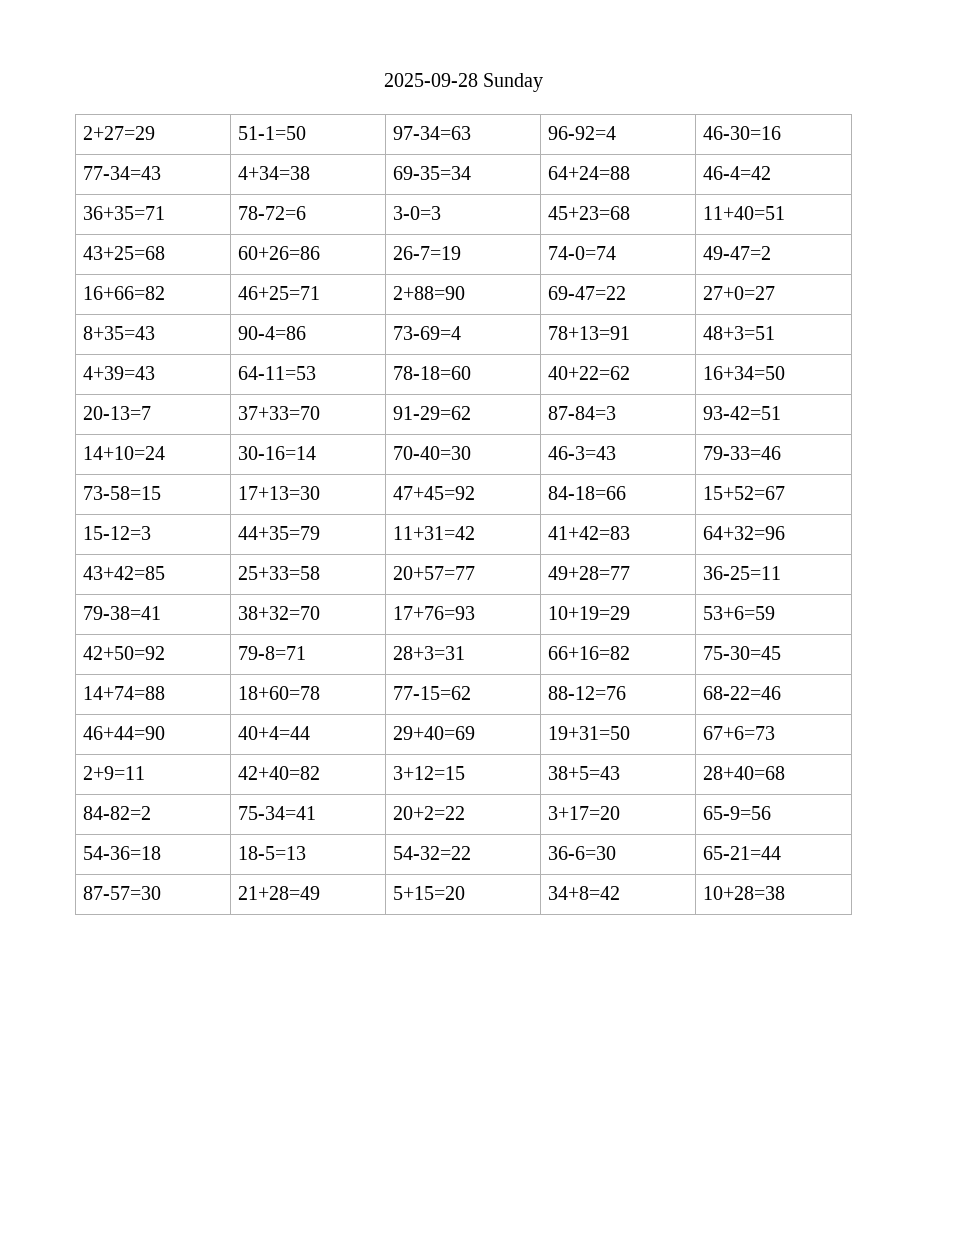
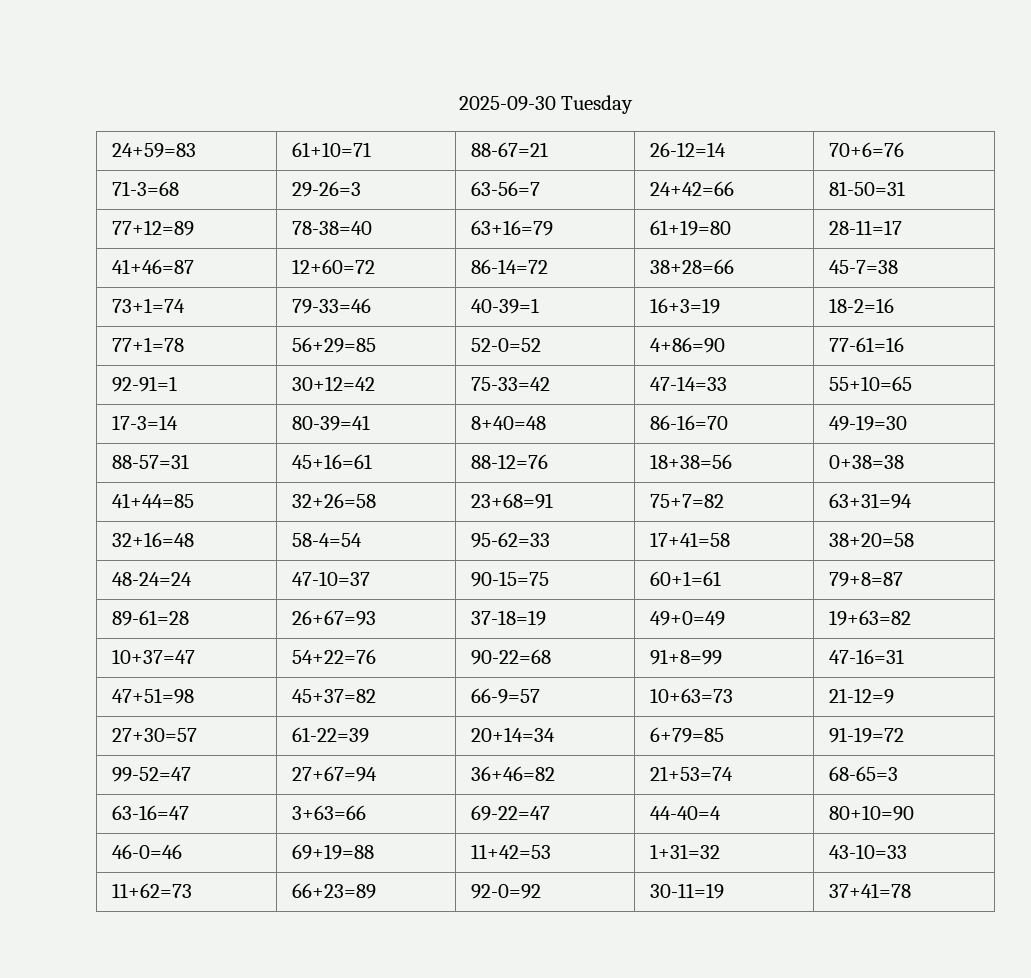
[383,73,544,92] [83,126,156,140] [238,126,307,140] [393,126,472,140] [548,126,617,140] [703,126,782,140] [83,166,162,180] [238,166,311,180] [393,166,472,180] [548,166,631,180] [703,166,772,180] [83,206,166,220] [238,206,307,220] [393,206,442,220] [548,206,631,220] [703,206,786,220] [83,246,166,260] [238,246,321,260] [393,246,462,260] [548,246,617,260] [703,246,772,260] [83,286,166,300] [238,286,321,300] [393,286,466,300] [548,286,627,300] [703,286,776,300] [83,326,156,340] [238,326,307,340] [393,326,462,340] [548,326,631,340] [703,326,776,340] [83,366,156,380] [238,366,317,380] [393,366,472,380] [548,366,631,380] [703,366,786,380] [83,406,152,420] [238,406,321,420] [393,406,472,420] [548,406,617,420] [703,406,782,420] [83,446,166,460] [238,446,317,460] [393,446,472,460] [548,446,617,460] [703,446,782,460] [83,486,162,500] [238,486,321,500] [393,486,476,500] [548,486,627,500] [703,486,786,500] [83,526,152,540] [238,526,321,540] [393,526,476,540] [548,526,631,540] [703,526,786,540] [83,566,166,580] [238,566,321,580] [393,566,476,580] [548,566,631,580] [703,566,782,580] [83,606,162,620] [238,606,321,620] [393,606,476,620] [548,606,631,620] [703,606,776,620] [83,646,166,660] [238,646,307,660] [393,646,466,660] [548,646,631,660] [703,646,782,660] [83,686,166,700] [238,686,321,700] [393,686,472,700] [548,686,627,700] [703,686,782,700] [83,726,166,740] [238,726,311,740] [393,726,476,740] [548,726,631,740] [703,726,776,740] [83,766,146,780] [238,766,321,780] [393,766,466,780] [548,766,621,780] [703,766,786,780] [83,806,152,820] [238,806,317,820] [393,806,466,820] [548,806,621,820] [703,806,772,820] [83,846,162,860] [238,846,307,860] [393,846,472,860] [548,846,617,860] [703,846,782,860] [83,886,162,900] [238,886,321,900] [393,886,466,900] [548,886,621,900] [703,886,786,900] 2025-09-28 Sunday // 2+27=29 | 51-1=50 | 97-34=63 | 96-92=4 | 46-30=16 // 77-34=43 | 4+34=38 | 69-35=34 | 64+24=88 | 46-4=42 // 36+35=71 | 78-72=6 | 3-0=3 | 45+23=68 | 11+40=51 // 43+25=68 | 60+26=86 | 26-7=19 | 74-0=74 | 49-47=2 // 16+66=82 | 46+25=71 | 2+88=90 | 69-47=22 | 27+0=27 // 8+35=43 | 90-4=86 | 73-69=4 | 78+13=91 | 48+3=51 // 4+39=43 | 64-11=53 | 78-18=60 | 40+22=62 | 16+34=50 // 20-13=7 | 37+33=70 | 91-29=62 | 87-84=3 | 93-42=51 // 14+10=24 | 30-16=14 | 70-40=30 | 46-3=43 | 79-33=46 // 73-58=15 | 17+13=30 | 47+45=92 | 84-18=66 | 15+52=67 // 15-12=3 | 44+35=79 | 11+31=42 | 41+42=83 | 64+32=96 // 43+42=85 | 25+33=58 | 20+57=77 | 49+28=77 | 36-25=11 // 79-38=41 | 38+32=70 | 17+76=93 | 10+19=29 | 53+6=59 // 42+50=92 | 79-8=71 | 28+3=31 | 66+16=82 | 75-30=45 // 14+74=88 | 18+60=78 | 77-15=62 | 88-12=76 | 68-22=46 // 46+44=90 | 40+4=44 | 29+40=69 | 19+31=50 | 67+6=73 // 2+9=11 | 42+40=82 | 3+12=15 | 38+5=43 | 28+40=68 // 84-82=2 | 75-34=41 | 20+2=22 | 3+17=20 | 65-9=56 // 54-36=18 | 18-5=13 | 54-32=22 | 36-6=30 | 65-21=44 // 87-57=30 | 21+28=49 | 5+15=20 | 34+8=42 | 10+28=38 -> [458,95,634,114] [111,143,196,158] [291,142,371,157] [470,142,548,157] [649,142,726,157] [828,142,904,157] [111,181,179,196] [291,181,361,197] [470,181,540,196] [649,181,734,196] [828,181,905,196] [111,220,194,236] [291,221,372,235] [470,220,553,236] [649,220,731,236] [828,220,902,235] [111,259,194,274] [291,259,375,274] [470,259,548,274] [649,259,734,274] [828,260,898,274] [111,298,185,313] [291,298,371,314] [470,298,539,314] [649,298,720,314] [828,298,894,313] [111,337,184,352] [291,337,376,353] [470,338,541,352] [649,337,725,353] [828,337,904,352] [111,376,177,392] [291,376,375,391] [470,377,550,391] [649,376,727,391] [828,376,912,391] [111,415,178,430] [291,415,370,431] [470,416,546,430] [649,415,728,430] [828,415,907,431] [111,454,189,469] [291,454,372,469] [470,454,548,469] [649,454,732,469] [828,455,904,469] [111,493,194,508] [291,493,376,508] [470,493,553,509] [649,494,724,508] [828,493,912,509] [111,532,194,547] [291,533,362,547] [470,532,550,548] [649,532,730,547] [828,533,914,547] [111,572,192,586] [291,571,370,586] [470,571,549,587] [649,571,721,586] [828,572,903,587] [111,610,189,626] [291,610,376,626] [470,610,546,626] [649,611,725,626] [828,610,911,626] [111,649,195,664] [291,649,376,664] [470,649,551,665] [649,649,722,665] [828,649,904,664] [111,688,194,704] [291,689,376,703] [470,688,540,704] [649,688,733,703] [828,688,894,704] [111,728,197,742] [291,727,369,743] [470,727,555,742] [649,727,724,743] [828,727,904,743] [111,767,191,782] [291,766,377,782] [470,766,555,781] [649,766,733,781] [828,766,898,781] [111,805,189,820] [291,805,366,820] [470,805,550,821] [649,806,721,820] [828,805,914,821] [111,844,182,859] [291,844,374,860] [470,844,551,859] [649,844,720,859] [828,844,907,859] [111,883,192,898] [291,883,376,899] [470,884,541,899] [649,883,724,899] [828,883,911,898] 2025-09-30 Tuesday // 24+59=83 | 61+10=71 | 88-67=21 | 26-12=14 | 70+6=76 // 71-3=68 | 29-26=3 | 63-56=7 | 24+42=66 | 81-50=31 // 77+12=89 | 78-38=40 | 63+16=79 | 61+19=80 | 28-11=17 // 41+46=87 | 12+60=72 | 86-14=72 | 38+28=66 | 45-7=38 // 73+1=74 | 79-33=46 | 40-39=1 | 16+3=19 | 18-2=16 // 77+1=78 | 56+29=85 | 52-0=52 | 4+86=90 | 77-61=16 // 92-91=1 | 30+12=42 | 75-33=42 | 47-14=33 | 55+10=65 // 17-3=14 | 80-39=41 | 8+40=48 | 86-16=70 | 49-19=30 // 88-57=31 | 45+16=61 | 88-12=76 | 18+38=56 | 0+38=38 // 41+44=85 | 32+26=58 | 23+68=91 | 75+7=82 | 63+31=94 // 32+16=48 | 58-4=54 | 95-62=33 | 17+41=58 | 38+20=58 // 48-24=24 | 47-10=37 | 90-15=75 | 60+1=61 | 79+8=87 // 89-61=28 | 26+67=93 | 37-18=19 | 49+0=49 | 19+63=82 // 10+37=47 | 54+22=76 | 90-22=68 | 91+8=99 | 47-16=31 // 47+51=98 | 45+37=82 | 66-9=57 | 10+63=73 | 21-12=9 // 27+30=57 | 61-22=39 | 20+14=34 | 6+79=85 | 91-19=72 // 99-52=47 | 27+67=94 | 36+46=82 | 21+53=74 | 68-65=3 // 63-16=47 | 3+63=66 | 69-22=47 | 44-40=4 | 80+10=90 // 46-0=46 | 69+19=88 | 11+42=53 | 1+31=32 | 43-10=33 // 11+62=73 | 66+23=89 | 92-0=92 | 30-11=19 | 37+41=78

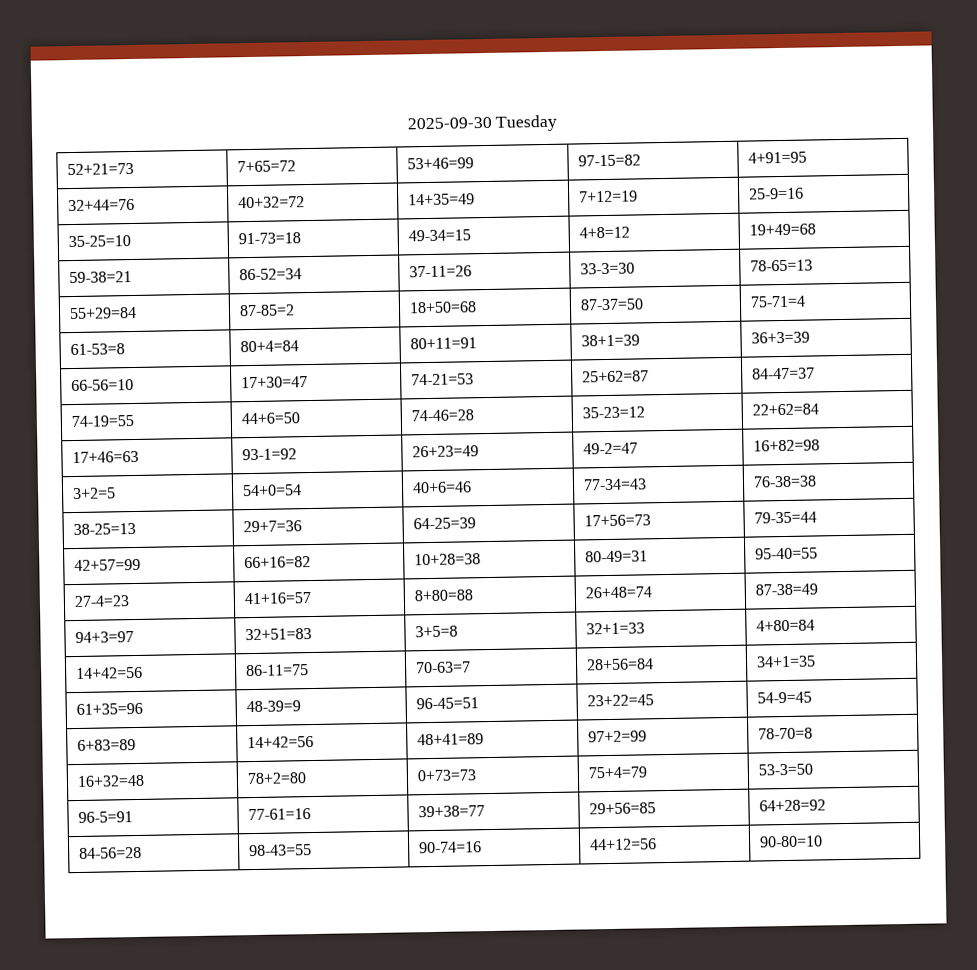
[111,143,196,158] [291,142,371,157] [470,142,548,157] [649,142,726,157] [828,142,904,157] [111,181,179,196] [291,181,361,197] [470,181,540,196] [649,181,734,196] [828,181,905,196] [111,220,194,236] [291,221,372,235] [470,220,553,236] [649,220,731,236] [828,220,902,235] [111,259,194,274] [291,259,375,274] [470,259,548,274] [649,259,734,274] [828,260,898,274] [111,298,185,313] [291,298,371,314] [470,298,539,314] [649,298,720,314] [828,298,894,313] [111,337,184,352] [291,337,376,353] [470,338,541,352] [649,337,725,353] [828,337,904,352] [111,376,177,392] [291,376,375,391] [470,377,550,391] [649,376,727,391] [828,376,912,391] [111,415,178,430] [291,415,370,431] [470,416,546,430] [649,415,728,430] [828,415,907,431] [111,454,189,469] [291,454,372,469] [470,454,548,469] [649,454,732,469] [828,455,904,469] [111,493,194,508] [291,493,376,508] [470,493,553,509] [649,494,724,508] [828,493,912,509] [111,532,194,547] [291,533,362,547] [470,532,550,548] [649,532,730,547] [828,533,914,547] [111,572,192,586] [291,571,370,586] [470,571,549,587] [649,571,721,586] [828,572,903,587] [111,610,189,626] [291,610,376,626] [470,610,546,626] [649,611,725,626] [828,610,911,626] [111,649,195,664] [291,649,376,664] [470,649,551,665] [649,649,722,665] [828,649,904,664] [111,688,194,704] [291,689,376,703] [470,688,540,704] [649,688,733,703] [828,688,894,704] [111,728,197,742] [291,727,369,743] [470,727,555,742] [649,727,724,743] [828,727,904,743] [111,767,191,782] [291,766,377,782] [470,766,555,781] [649,766,733,781] [828,766,898,781] [111,805,189,820] [291,805,366,820] [470,805,550,821] [649,806,721,820] [828,805,914,821] [111,844,182,859] [291,844,374,860] [470,844,551,859] [649,844,720,859] [828,844,907,859] [111,883,192,898] [291,883,376,899] [470,884,541,899] [649,883,724,899] [828,883,911,898] 24+59=83 | 61+10=71 | 88-67=21 | 26-12=14 | 70+6=76 // 71-3=68 | 29-26=3 | 63-56=7 | 24+42=66 | 81-50=31 // 77+12=89 | 78-38=40 | 63+16=79 | 61+19=80 | 28-11=17 // 41+46=87 | 12+60=72 | 86-14=72 | 38+28=66 | 45-7=38 // 73+1=74 | 79-33=46 | 40-39=1 | 16+3=19 | 18-2=16 // 77+1=78 | 56+29=85 | 52-0=52 | 4+86=90 | 77-61=16 // 92-91=1 | 30+12=42 | 75-33=42 | 47-14=33 | 55+10=65 // 17-3=14 | 80-39=41 | 8+40=48 | 86-16=70 | 49-19=30 // 88-57=31 | 45+16=61 | 88-12=76 | 18+38=56 | 0+38=38 // 41+44=85 | 32+26=58 | 23+68=91 | 75+7=82 | 63+31=94 // 32+16=48 | 58-4=54 | 95-62=33 | 17+41=58 | 38+20=58 // 48-24=24 | 47-10=37 | 90-15=75 | 60+1=61 | 79+8=87 // 89-61=28 | 26+67=93 | 37-18=19 | 49+0=49 | 19+63=82 // 10+37=47 | 54+22=76 | 90-22=68 | 91+8=99 | 47-16=31 // 47+51=98 | 45+37=82 | 66-9=57 | 10+63=73 | 21-12=9 // 27+30=57 | 61-22=39 | 20+14=34 | 6+79=85 | 91-19=72 // 99-52=47 | 27+67=94 | 36+46=82 | 21+53=74 | 68-65=3 // 63-16=47 | 3+63=66 | 69-22=47 | 44-40=4 | 80+10=90 // 46-0=46 | 69+19=88 | 11+42=53 | 1+31=32 | 43-10=33 // 11+62=73 | 66+23=89 | 92-0=92 | 30-11=19 | 37+41=78 -> [66,162,134,176] [236,160,296,173] [406,157,474,170] [577,154,641,167] [747,151,807,164] [67,198,135,212] [237,196,305,209] [407,193,475,206] [578,190,638,203] [748,187,804,200] [67,235,131,248] [237,232,301,245] [407,229,471,242] [578,226,630,239] [748,223,816,236] [68,271,132,284] [238,268,302,281] [408,265,472,278] [579,262,635,275] [749,259,813,272] [68,306,137,320] [238,304,295,317] [408,301,477,314] [579,298,644,311] [749,295,806,308] [69,343,125,356] [239,340,299,353] [409,337,477,350] [580,334,640,347] [750,331,810,344] [70,379,134,392] [240,376,308,389] [410,373,474,386] [581,370,649,383] [751,367,815,380] [70,414,134,428] [240,412,300,425] [410,409,474,422] [581,406,645,419] [751,403,819,416] [71,450,139,464] [241,448,297,461] [411,445,479,458] [582,442,638,455] [752,439,820,452] [71,487,116,500] [241,484,302,497] [411,481,472,494] [582,478,647,491] [752,475,817,488] [72,522,136,536] [242,520,302,533] [412,517,476,530] [583,514,651,527] [753,511,817,524] [73,558,141,572] [243,556,311,569] [413,553,481,566] [584,550,648,563] [754,547,818,560] [73,595,129,608] [243,592,311,605] [413,589,473,602] [584,586,652,599] [754,583,818,596] [74,631,134,644] [244,628,312,641] [414,625,458,638] [585,622,645,635] [755,619,815,632] [75,666,143,680] [245,664,309,677] [414,661,471,674] [585,658,654,671] [755,655,816,668] [75,702,143,716] [245,700,301,713] [415,697,479,710] [586,694,654,707] [756,691,812,704] [76,739,136,752] [246,736,314,749] [416,733,484,746] [587,730,647,743] [757,727,813,740] [76,774,145,788] [246,772,307,785] [416,769,476,782] [587,766,647,779] [757,763,813,776] [77,811,133,824] [247,808,311,821] [417,805,485,818] [588,802,656,815] [758,799,826,812] [78,846,142,859] [248,844,312,857] [418,841,482,854] [589,838,657,851] [758,835,823,848] 52+21=73 | 7+65=72 | 53+46=99 | 97-15=82 | 4+91=95 // 32+44=76 | 40+32=72 | 14+35=49 | 7+12=19 | 25-9=16 // 35-25=10 | 91-73=18 | 49-34=15 | 4+8=12 | 19+49=68 // 59-38=21 | 86-52=34 | 37-11=26 | 33-3=30 | 78-65=13 // 55+29=84 | 87-85=2 | 18+50=68 | 87-37=50 | 75-71=4 // 61-53=8 | 80+4=84 | 80+11=91 | 38+1=39 | 36+3=39 // 66-56=10 | 17+30=47 | 74-21=53 | 25+62=87 | 84-47=37 // 74-19=55 | 44+6=50 | 74-46=28 | 35-23=12 | 22+62=84 // 17+46=63 | 93-1=92 | 26+23=49 | 49-2=47 | 16+82=98 // 3+2=5 | 54+0=54 | 40+6=46 | 77-34=43 | 76-38=38 // 38-25=13 | 29+7=36 | 64-25=39 | 17+56=73 | 79-35=44 // 42+57=99 | 66+16=82 | 10+28=38 | 80-49=31 | 95-40=55 // 27-4=23 | 41+16=57 | 8+80=88 | 26+48=74 | 87-38=49 // 94+3=97 | 32+51=83 | 3+5=8 | 32+1=33 | 4+80=84 // 14+42=56 | 86-11=75 | 70-63=7 | 28+56=84 | 34+1=35 // 61+35=96 | 48-39=9 | 96-45=51 | 23+22=45 | 54-9=45 // 6+83=89 | 14+42=56 | 48+41=89 | 97+2=99 | 78-70=8 // 16+32=48 | 78+2=80 | 0+73=73 | 75+4=79 | 53-3=50 // 96-5=91 | 77-61=16 | 39+38=77 | 29+56=85 | 64+28=92 // 84-56=28 | 98-43=55 | 90-74=16 | 44+12=56 | 90-80=10

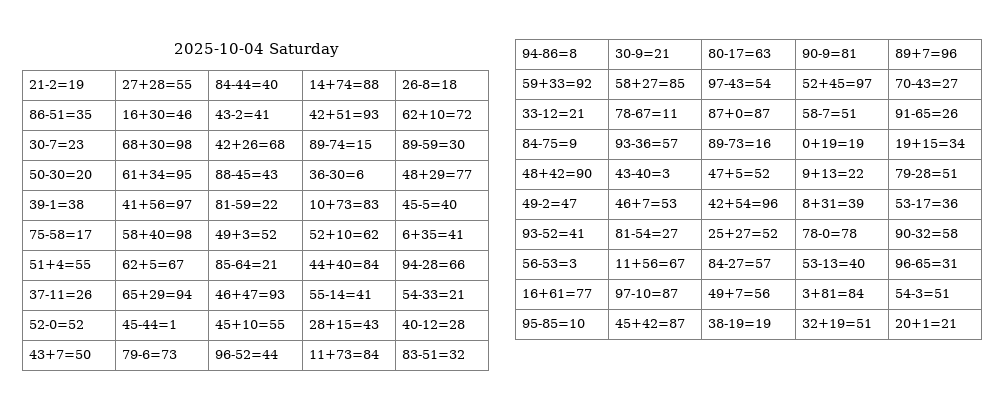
[406,114,559,132] [66,162,134,176] [236,160,296,173] [406,157,474,170] [577,154,641,167] [747,151,807,164] [67,198,135,212] [237,196,305,209] [407,193,475,206] [578,190,638,203] [748,187,804,200] [67,235,131,248] [237,232,301,245] [407,229,471,242] [578,226,630,239] [748,223,816,236] [68,271,132,284] [238,268,302,281] [408,265,472,278] [579,262,635,275] [749,259,813,272] [68,306,137,320] [238,304,295,317] [408,301,477,314] [579,298,644,311] [749,295,806,308] [69,343,125,356] [239,340,299,353] [409,337,477,350] [580,334,640,347] [750,331,810,344] [70,379,134,392] [240,376,308,389] [410,373,474,386] [581,370,649,383] [751,367,815,380] [70,414,134,428] [240,412,300,425] [410,409,474,422] [581,406,645,419] [751,403,819,416] [71,450,139,464] [241,448,297,461] [411,445,479,458] [582,442,638,455] [752,439,820,452] [71,487,116,500] [241,484,302,497] [411,481,472,494] [582,478,647,491] [752,475,817,488] [72,522,136,536] [242,520,302,533] [412,517,476,530] [583,514,651,527] [753,511,817,524] [73,558,141,572] [243,556,311,569] [413,553,481,566] [584,550,648,563] [754,547,818,560] [73,595,129,608] [243,592,311,605] [413,589,473,602] [584,586,652,599] [754,583,818,596] [74,631,134,644] [244,628,312,641] [414,625,458,638] [585,622,645,635] [755,619,815,632] [75,666,143,680] [245,664,309,677] [414,661,471,674] [585,658,654,671] [755,655,816,668] [75,702,143,716] [245,700,301,713] [415,697,479,710] [586,694,654,707] [756,691,812,704] [76,739,136,752] [246,736,314,749] [416,733,484,746] [587,730,647,743] [757,727,813,740] [76,774,145,788] [246,772,307,785] [416,769,476,782] [587,766,647,779] [757,763,813,776] [77,811,133,824] [247,808,311,821] [417,805,485,818] [588,802,656,815] [758,799,826,812] [78,846,142,859] [248,844,312,857] [418,841,482,854] [589,838,657,851] [758,835,823,848] 2025-09-30 Tuesday // 52+21=73 | 7+65=72 | 53+46=99 | 97-15=82 | 4+91=95 // 32+44=76 | 40+32=72 | 14+35=49 | 7+12=19 | 25-9=16 // 35-25=10 | 91-73=18 | 49-34=15 | 4+8=12 | 19+49=68 // 59-38=21 | 86-52=34 | 37-11=26 | 33-3=30 | 78-65=13 // 55+29=84 | 87-85=2 | 18+50=68 | 87-37=50 | 75-71=4 // 61-53=8 | 80+4=84 | 80+11=91 | 38+1=39 | 36+3=39 // 66-56=10 | 17+30=47 | 74-21=53 | 25+62=87 | 84-47=37 // 74-19=55 | 44+6=50 | 74-46=28 | 35-23=12 | 22+62=84 // 17+46=63 | 93-1=92 | 26+23=49 | 49-2=47 | 16+82=98 // 3+2=5 | 54+0=54 | 40+6=46 | 77-34=43 | 76-38=38 // 38-25=13 | 29+7=36 | 64-25=39 | 17+56=73 | 79-35=44 // 42+57=99 | 66+16=82 | 10+28=38 | 80-49=31 | 95-40=55 // 27-4=23 | 41+16=57 | 8+80=88 | 26+48=74 | 87-38=49 // 94+3=97 | 32+51=83 | 3+5=8 | 32+1=33 | 4+80=84 // 14+42=56 | 86-11=75 | 70-63=7 | 28+56=84 | 34+1=35 // 61+35=96 | 48-39=9 | 96-45=51 | 23+22=45 | 54-9=45 // 6+83=89 | 14+42=56 | 48+41=89 | 97+2=99 | 78-70=8 // 16+32=48 | 78+2=80 | 0+73=73 | 75+4=79 | 53-3=50 // 96-5=91 | 77-61=16 | 39+38=77 | 29+56=85 | 64+28=92 // 84-56=28 | 98-43=55 | 90-74=16 | 44+12=56 | 90-80=10 -> [174,43,339,57] [29,80,85,89] [122,80,193,89] [215,80,279,89] [309,80,380,89] [402,80,458,89] [29,110,93,119] [122,110,193,119] [215,110,271,119] [309,110,380,119] [402,110,473,119] [29,140,85,149] [122,140,193,149] [215,140,286,149] [309,140,373,149] [402,140,466,149] [29,170,93,179] [122,170,193,179] [215,170,279,179] [309,170,365,179] [402,170,473,179] [29,200,85,209] [122,200,193,209] [215,200,279,209] [309,200,380,209] [402,200,458,209] [29,230,93,239] [122,230,193,239] [215,230,278,239] [309,230,380,239] [402,230,465,239] [29,260,92,269] [122,260,185,269] [215,260,279,269] [309,260,380,269] [402,260,466,269] [29,290,93,299] [122,290,193,299] [215,290,286,299] [309,290,373,299] [402,290,466,299] [29,320,85,329] [122,320,178,329] [215,320,286,329] [309,320,380,329] [402,320,466,329] [29,350,92,359] [122,350,178,359] [215,350,279,359] [309,350,380,359] [402,350,466,359] [522,49,578,58] [615,49,671,58] [708,49,772,58] [802,49,858,58] [895,49,958,58] [522,79,593,88] [615,79,686,88] [708,79,772,88] [802,79,873,88] [895,79,959,88] [522,109,586,118] [615,109,679,118] [708,109,771,118] [802,109,858,118] [895,109,959,118] [522,139,578,148] [615,139,679,148] [708,139,772,148] [802,139,865,148] [895,139,966,148] [522,169,593,178] [615,169,671,178] [708,169,771,178] [802,169,865,178] [895,169,959,178] [522,199,578,208] [615,199,678,208] [708,199,779,208] [802,199,865,208] [895,199,959,208] [522,229,586,238] [615,229,679,238] [708,229,779,238] [802,229,858,238] [895,229,959,238] [522,259,578,268] [615,259,686,268] [708,259,772,268] [802,259,866,268] [895,259,959,268] [522,289,593,298] [615,289,679,298] [708,289,771,298] [802,289,865,298] [895,289,951,298] [522,319,586,328] [615,319,686,328] [708,319,772,328] [802,319,873,328] [895,319,958,328] 2025-10-04 Saturday // 21-2=19 | 27+28=55 | 84-44=40 | 14+74=88 | 26-8=18 // 86-51=35 | 16+30=46 | 43-2=41 | 42+51=93 | 62+10=72 // 30-7=23 | 68+30=98 | 42+26=68 | 89-74=15 | 89-59=30 // 50-30=20 | 61+34=95 | 88-45=43 | 36-30=6 | 48+29=77 // 39-1=38 | 41+56=97 | 81-59=22 | 10+73=83 | 45-5=40 // 75-58=17 | 58+40=98 | 49+3=52 | 52+10=62 | 6+35=41 // 51+4=55 | 62+5=67 | 85-64=21 | 44+40=84 | 94-28=66 // 37-11=26 | 65+29=94 | 46+47=93 | 55-14=41 | 54-33=21 // 52-0=52 | 45-44=1 | 45+10=55 | 28+15=43 | 40-12=28 // 43+7=50 | 79-6=73 | 96-52=44 | 11+73=84 | 83-51=32 // 94-86=8 | 30-9=21 | 80-17=63 | 90-9=81 | 89+7=96 // 59+33=92 | 58+27=85 | 97-43=54 | 52+45=97 | 70-43=27 // 33-12=21 | 78-67=11 | 87+0=87 | 58-7=51 | 91-65=26 // 84-75=9 | 93-36=57 | 89-73=16 | 0+19=19 | 19+15=34 // 48+42=90 | 43-40=3 | 47+5=52 | 9+13=22 | 79-28=51 // 49-2=47 | 46+7=53 | 42+54=96 | 8+31=39 | 53-17=36 // 93-52=41 | 81-54=27 | 25+27=52 | 78-0=78 | 90-32=58 // 56-53=3 | 11+56=67 | 84-27=57 | 53-13=40 | 96-65=31 // 16+61=77 | 97-10=87 | 49+7=56 | 3+81=84 | 54-3=51 // 95-85=10 | 45+42=87 | 38-19=19 | 32+19=51 | 20+1=21

